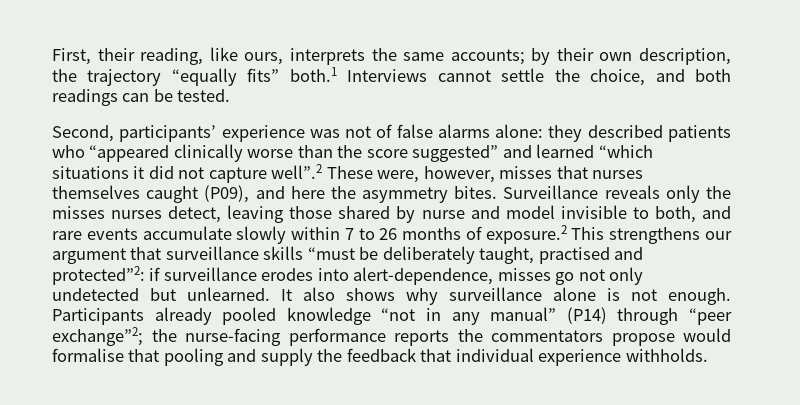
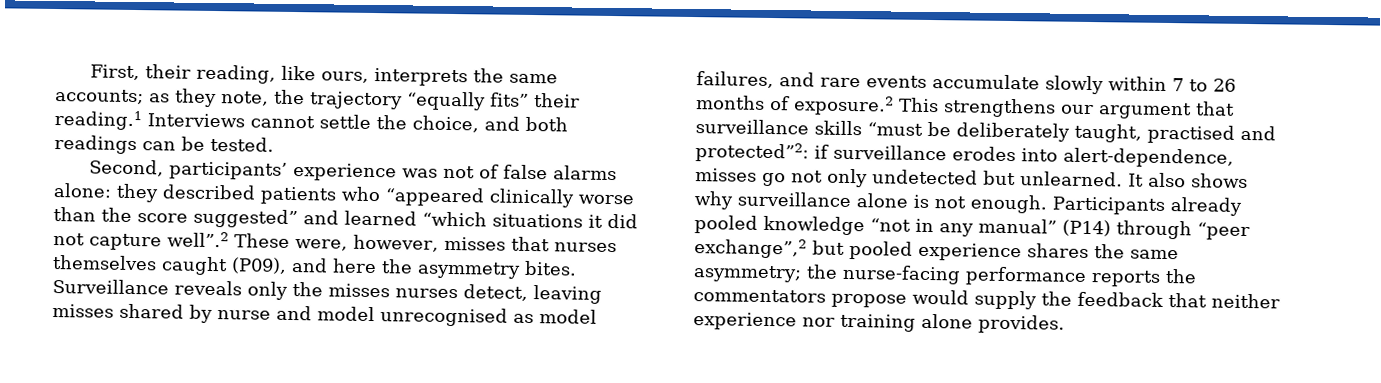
[531,48,731,65] by their own description, -> [149,88,269,108] as they note,
[289,67,337,82] both.1 -> [534,93,580,108] [54,110,142,131] their reading.1
[289,206,333,219] those -> [52,303,114,318] misses
[560,205,696,223] invisible to both, -> [380,307,597,327] [696,71,774,89] unrecognised as model failures,
[52,327,143,346] exchange”2; -> [694,238,1179,262] [693,265,802,283] exchange”,2 but pooled experience shares the same asymmetry;
[52,348,708,366] formalise that pooling and supply the feedback that individual experience withholds. -> [974,290,1280,310] [693,312,1065,334] supply the feedback that neither experience nor training alone provides.

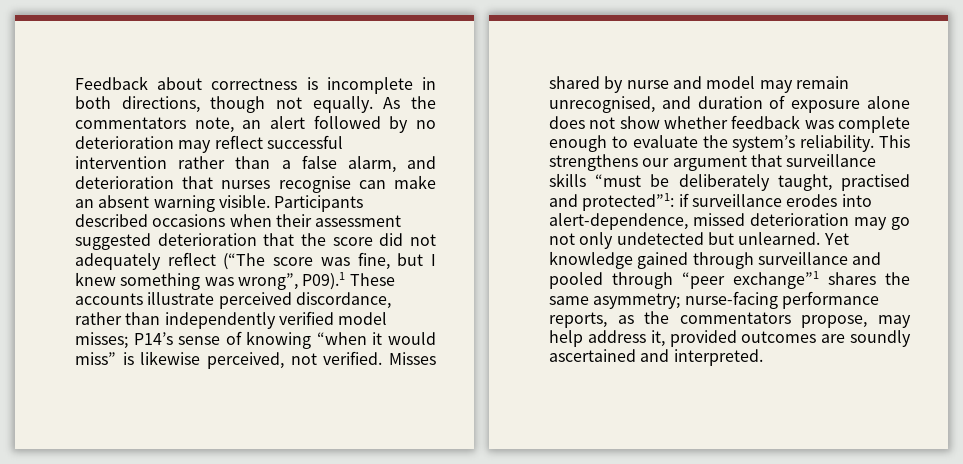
[89,64,558,87] [55,88,580,111] [54,110,568,133] [54,135,274,155] [88,159,617,182] [53,183,634,208] [53,206,638,229] [53,231,617,253] [52,254,577,279] [52,278,602,304] [52,303,114,318] First, their reading, like ours, interprets the same accounts; as they note, the trajectory “equally fits” their reading.1 Interviews cannot settle the choice, and both readings can be tested. // Second, participants’ experience was not of false alarms alone: they described patients who “appeared clinically worse than the score suggested” and learned “which situations it did not capture well”.2 These were, however, misses that nurses themselves caught (P09), and here the asymmetry bites. Surveillance reveals only the misses nurses detect, leaving misses -> [75,76,437,94] [75,96,437,113] [75,115,436,133] [75,135,343,153] [75,155,436,173] [75,175,436,193] [75,195,364,212] [75,214,402,227] [75,233,436,250] [75,252,437,270] [75,272,395,290] [75,292,391,309] [75,311,388,329] [75,331,436,349] [75,351,437,369] Feedback about correctness is incomplete in both directions, though not equally. As the commentators note, an alert followed by no deterioration may reflect successful intervention rather than a false alarm, and deterioration that nurses recognise can make an absent warning visible. Participants described occasions when their assessment suggested deterioration that the score did not adequately reflect (“The score was fine, but I knew something was wrong”, P09).1 These accounts illustrate perceived discordance, rather than independently verified model misses; P14’s sense of knowing “when it would miss” is likewise perceived, not verified. Misses
[380,307,597,327] [696,71,1236,95] [696,95,894,116] unrecognised as model failures, and rare events accumulate slowly within 7 to 26 months of exposure.2 -> [759,76,849,93] [549,95,910,113] [549,115,910,133] [549,135,875,152] may remain unrecognised, and duration of exposure alone does not show whether feedback was complete enough to evaluate the system’s reliability.
[695,142,809,163] protected”2: -> [582,193,675,211] protected”1:
[695,168,757,182] misses -> [693,213,887,230] missed deterioration may
[1128,172,1248,188] [694,191,1242,216] [694,215,1250,241] [694,238,1022,262] It also shows why surveillance alone is not enough. Participants already pooled knowledge “not in any manual” (P14) through “peer exchange”,2 but pooled experience -> [823,233,849,245] [549,251,882,269] [549,271,819,289] Yet knowledge gained through surveillance and pooled through “peer exchange”1
[806,264,838,279] the -> (681, 301) none
[1091,268,1197,287] [693,289,1280,310] [693,312,1065,334] reports the commentators propose would supply the feedback that neither experience nor training alone provides. -> [549,311,911,328] [549,330,911,347] [549,349,763,366] reports, as the commentators propose, may help address it, provided outcomes are soundly ascertained and interpreted.

